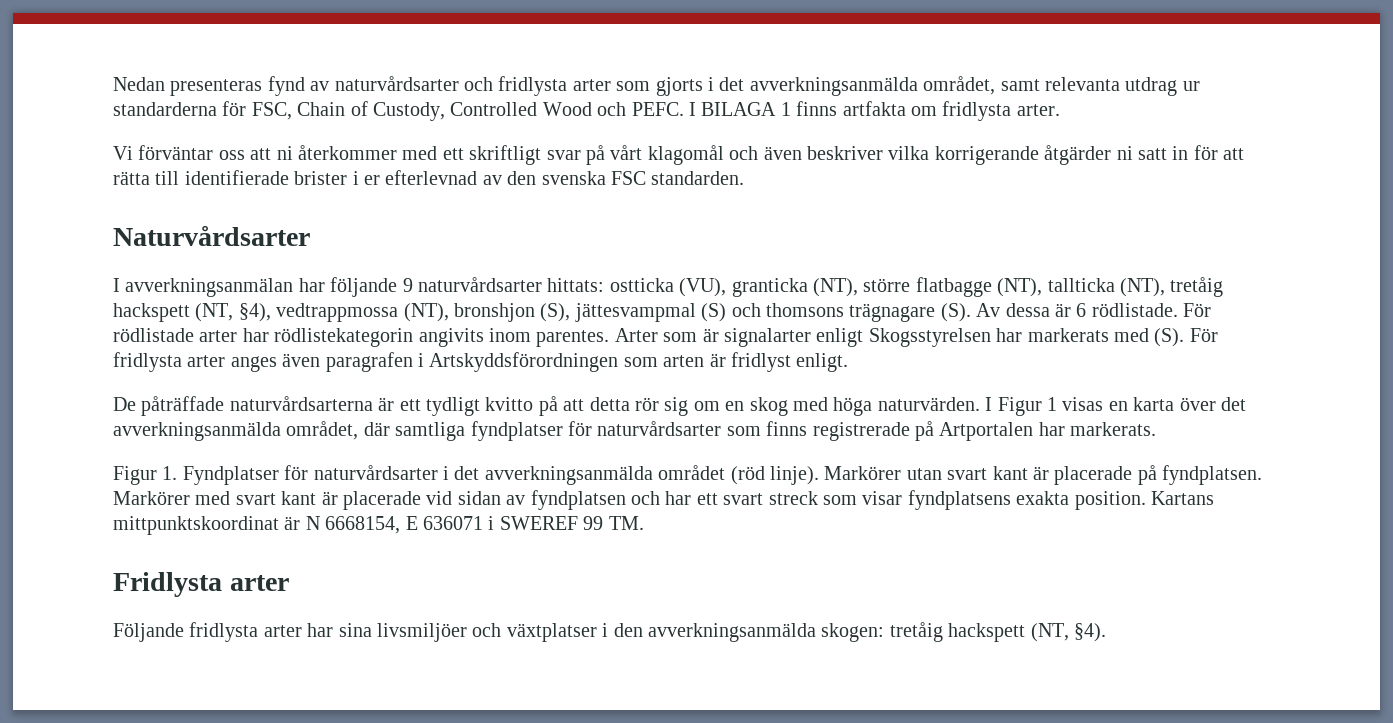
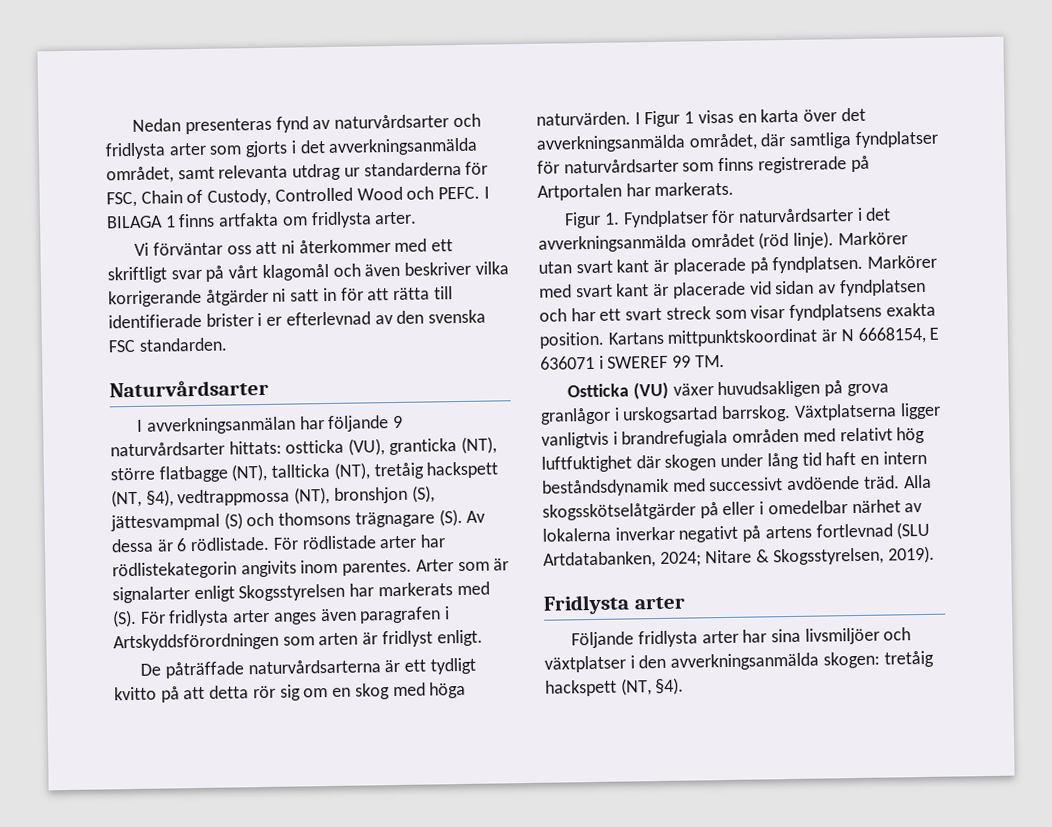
(644, 523) none -> [567,380,889,400] [540,402,941,425] [541,426,926,449] [541,450,927,473] [542,474,932,497] [542,499,923,521] [542,521,931,543] [543,545,935,569] // Ostticka (VU) växer huvudsakligen på grova granlågor i urskogsartad barrskog. Växtplatserna ligger vanligtvis i brandrefugiala områden med relativt hög luftfuktighet där skogen under lång tid haft en intern beståndsdynamik med successivt avdöende träd. Alla skogsskötselåtgärder på eller i omedelbar närhet av lokalerna inverkar negativt på artens fortlevnad (SLU Artdatabanken, 2024; Nitare & Skogsstyrelsen, 2019).

